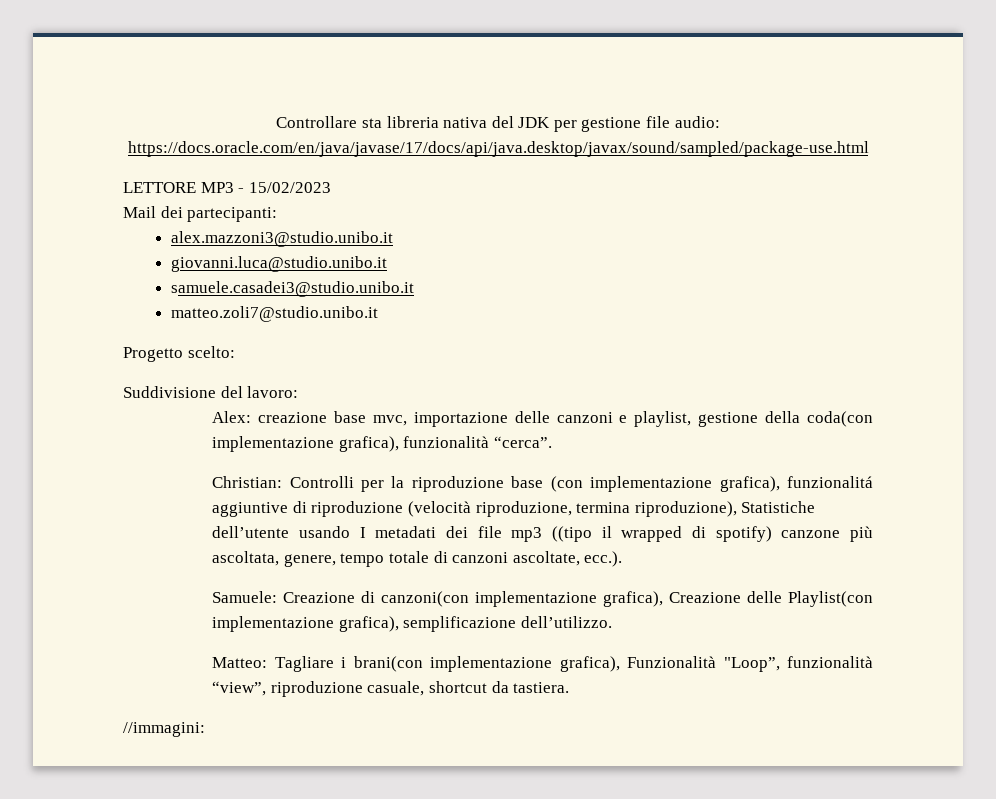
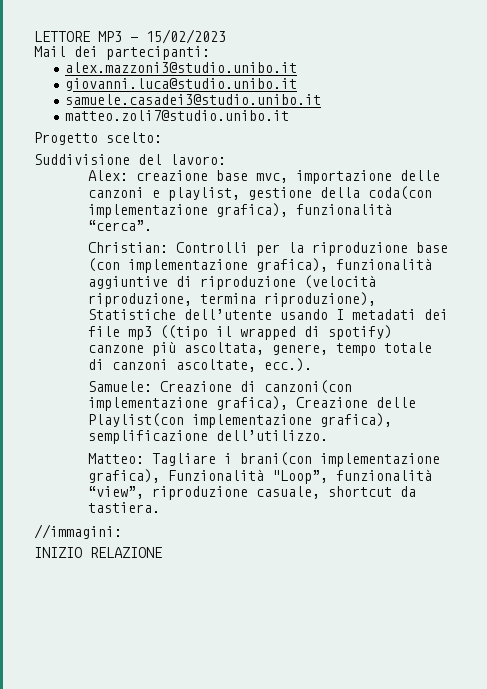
[276,116,720,132] [127,141,869,157] Controllare sta libreria nativa del JDK per gestione file audio: https://docs.oracle.com/en/java/javase/17/docs/api/java.desktop/javax/sound/sampled/package-use.html // -> (34, 36) none
[786,476,873,488] funzionalitá -> [335,258,432,270] funzionalità
(205, 729) none -> [34,547,162,558] // INIZIO RELAZIONE

